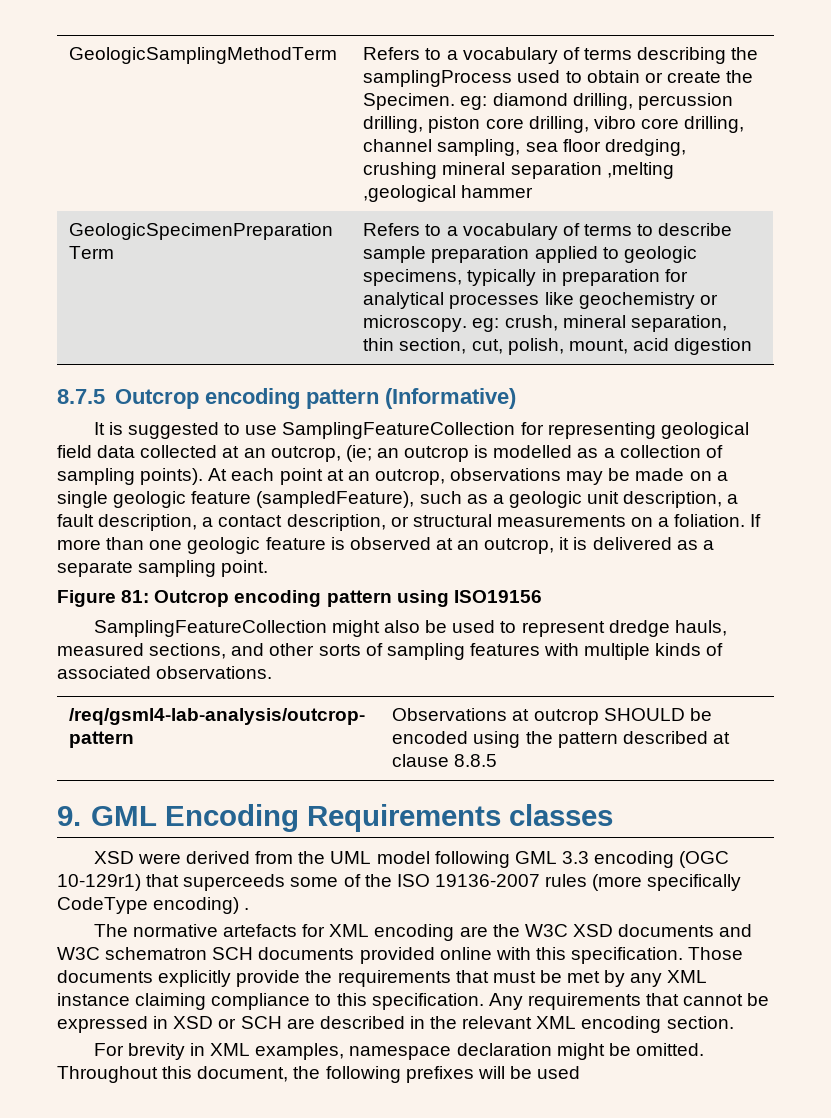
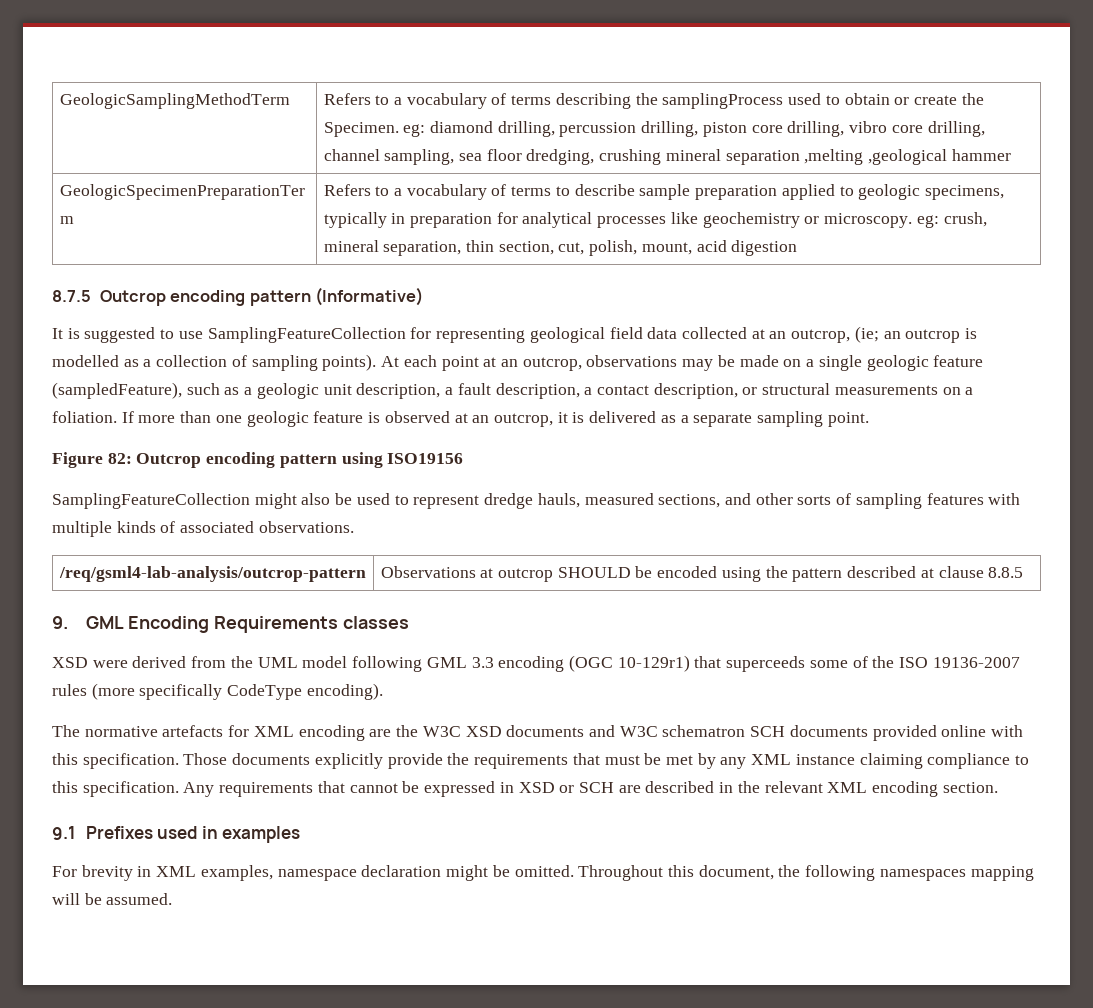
[121,590,150,603] 81: -> [107,453,132,464] 82:
[153,897,250,914] encoding) . -> [306,683,383,700] encoding).
(734, 1022) none -> [52,826,301,843] // 9.1 Prefixes used in examples
[405,1066,474,1083] prefixes -> [879,866,1034,881] namespaces mapping
[537,1066,581,1079] used -> [106,893,173,905] assumed.

